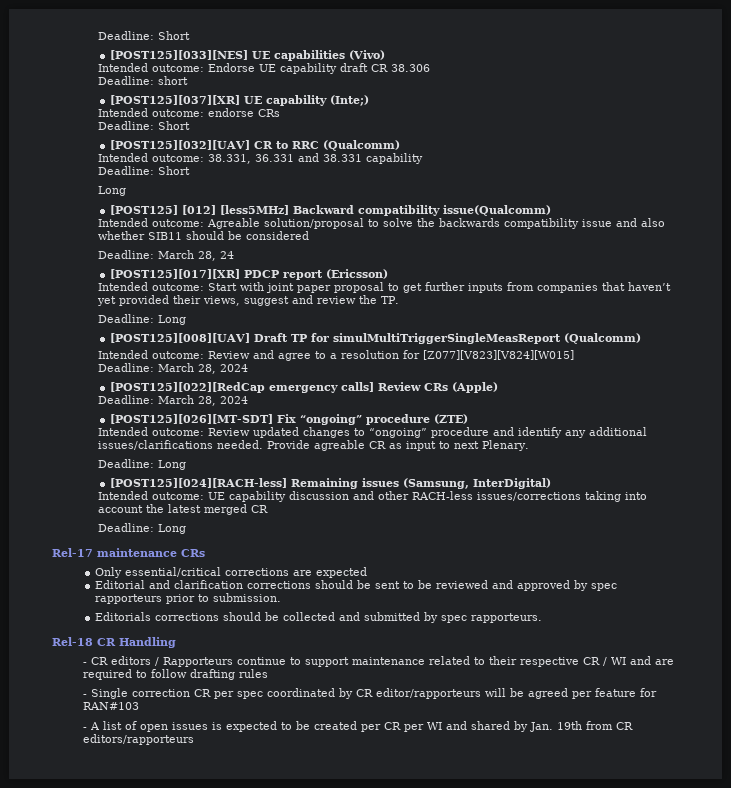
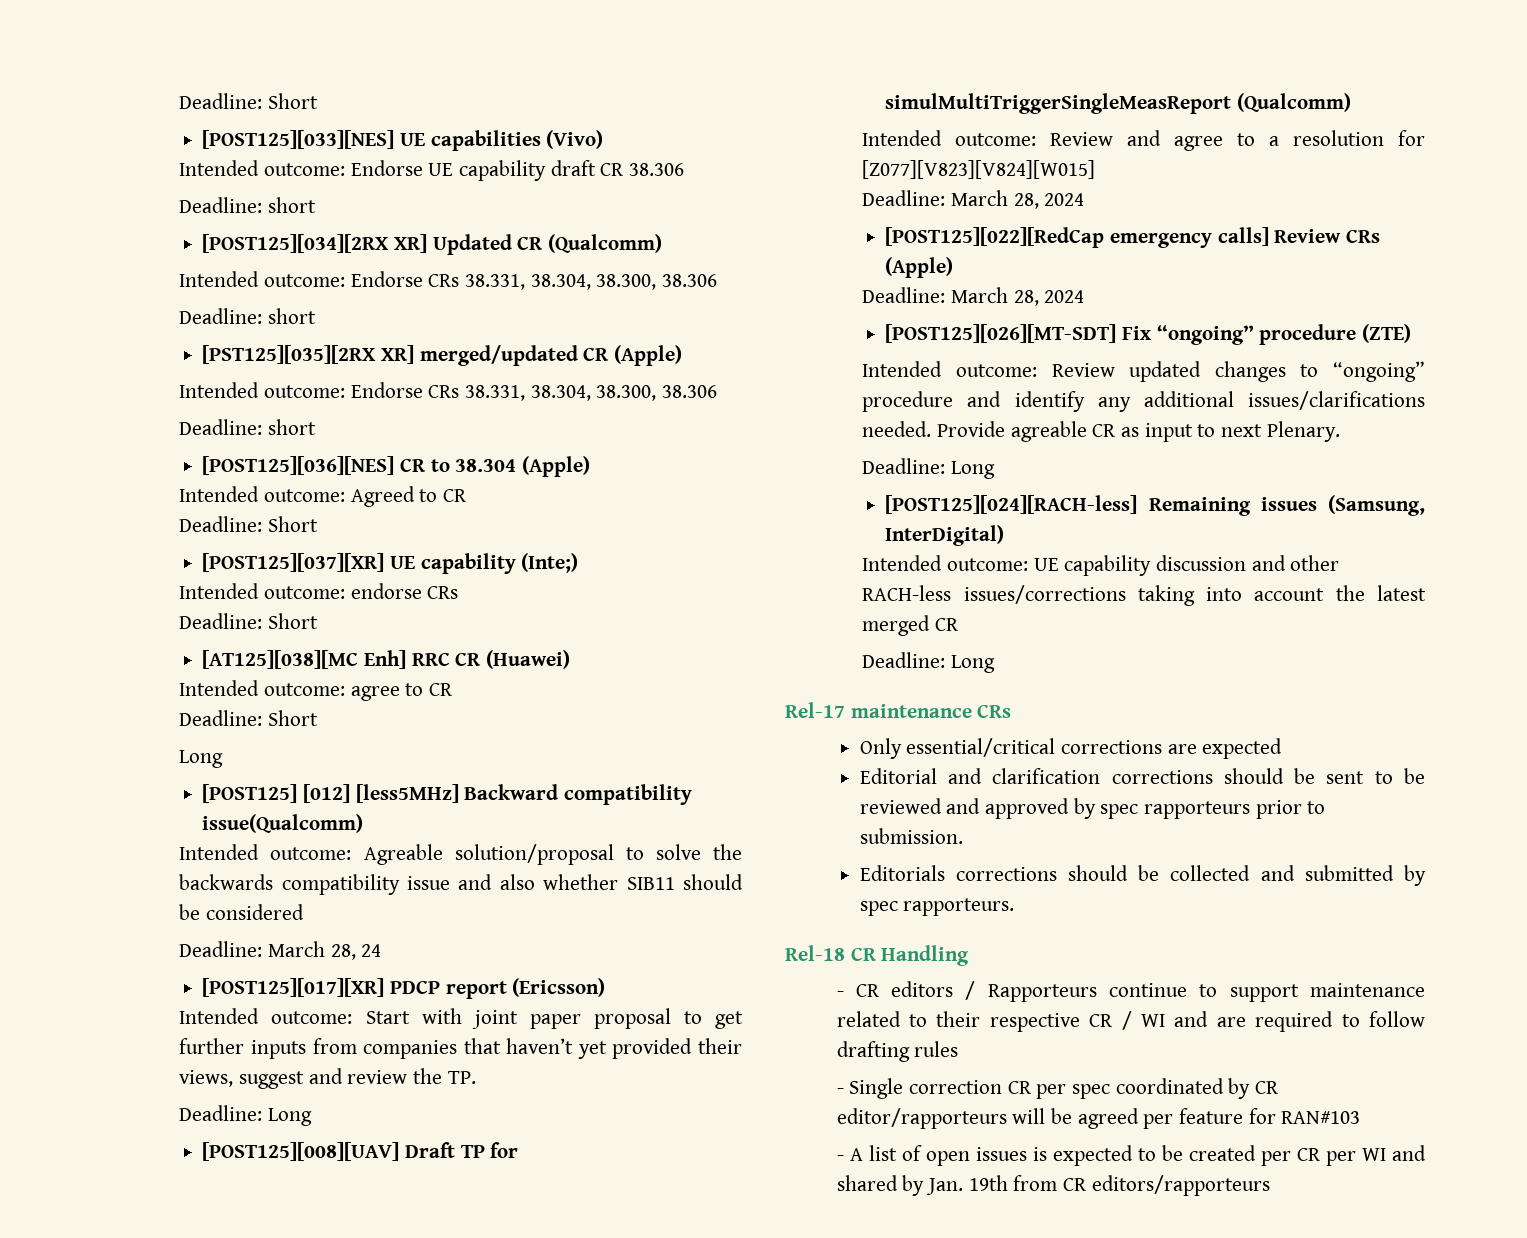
(188, 80) none -> [202,234,663,255] [179,271,718,290] [179,308,317,324] [202,345,683,366] [179,382,718,401] [179,419,317,435] [202,456,591,477] [179,486,468,507] [179,516,319,532] // [POST125][034][2RX XR] Updated CR (Qualcomm) // Intended outcome: Endorse CRs 38.331, 38.304, 38.300, 38.306 // Deadline: short // [PST125][035][2RX XR] merged/updated CR (Apple) // Intended outcome: Endorse CRs 38.331, 38.304, 38.300, 38.306 // Deadline: short // [POST125][036][NES] CR to 38.304 (Apple) // Intended outcome: Agreed to CR // Deadline: Short
[109,140,400,151] [97,153,423,164] [POST125][032][UAV] CR to RRC (Qualcomm) // Intended outcome: 38.331, 36.331 and 38.331 capability -> [202,650,571,669] [179,680,454,701] [AT125][038][MC Enh] RRC CR (Huawei) // Intended outcome: agree to CR

